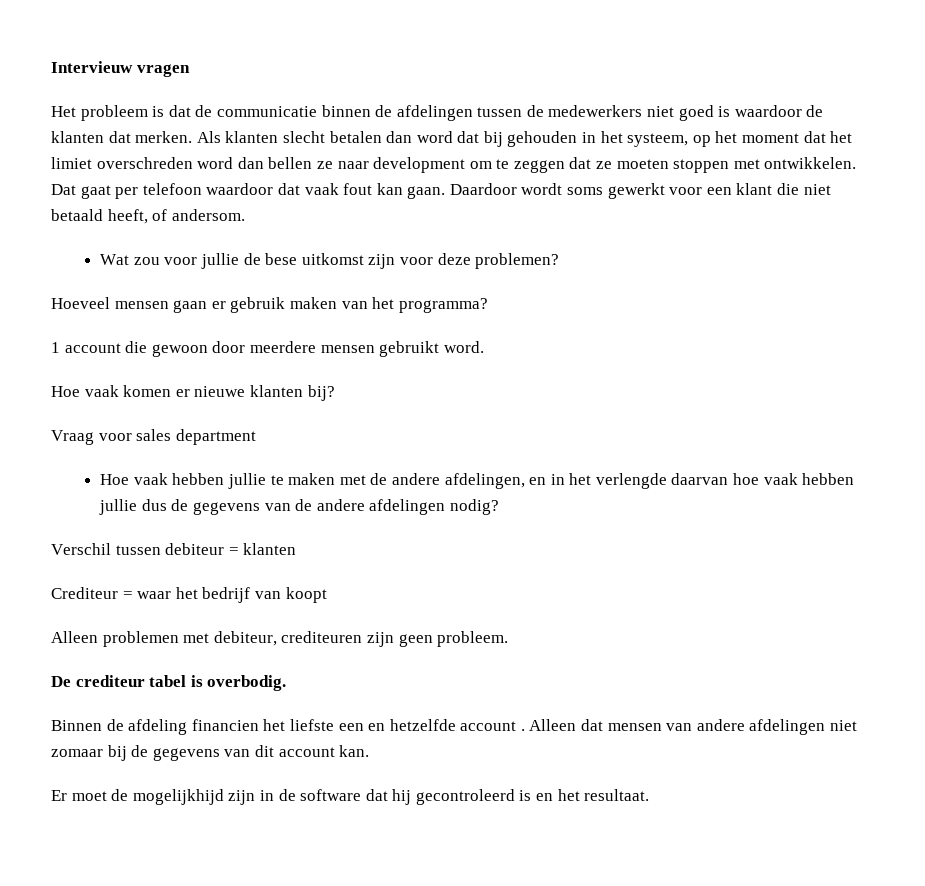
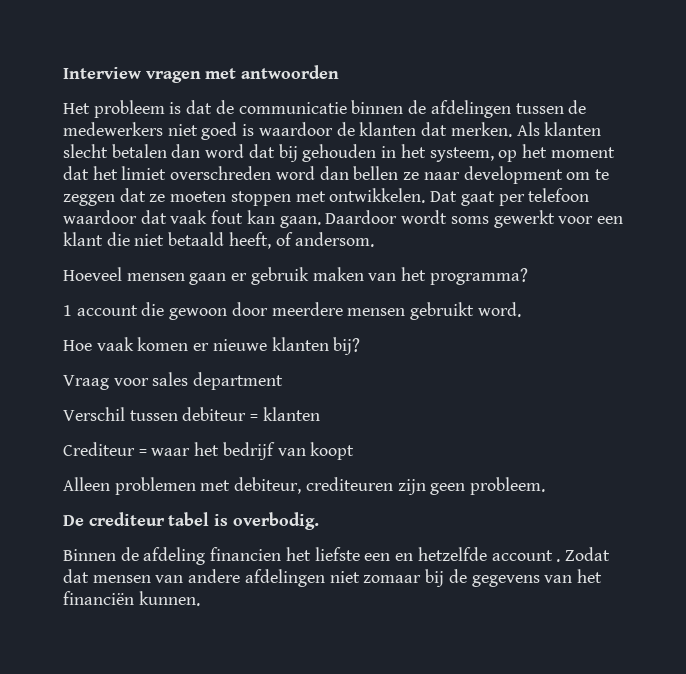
[51,61,133,73] Intervieuw -> [63,67,141,79] Interview
(190, 70) none -> [205,65,340,79] met antwoorden
[100,253,560,269] // Wat zou voor jullie de bese uitkomst zijn voor deze problemen? -> (375, 239) none
[100,473,855,489] [99,499,499,515] // Hoe vaak hebben jullie te maken met de andere afdelingen, en in het verlengde daarvan hoe vaak hebben jullie dus de gegevens van de andere afdelingen nodig? -> (284, 381) none
[529,719,577,731] Alleen -> [564,547,610,561] Zodat
[254,745,370,757] [51,789,650,805] dit account kan. // Er moet de mogelijkhijd zijn in de software dat hij gecontroleerd is en het resultaat. -> [576,569,602,583] [63,591,200,606] het financiën kunnen.

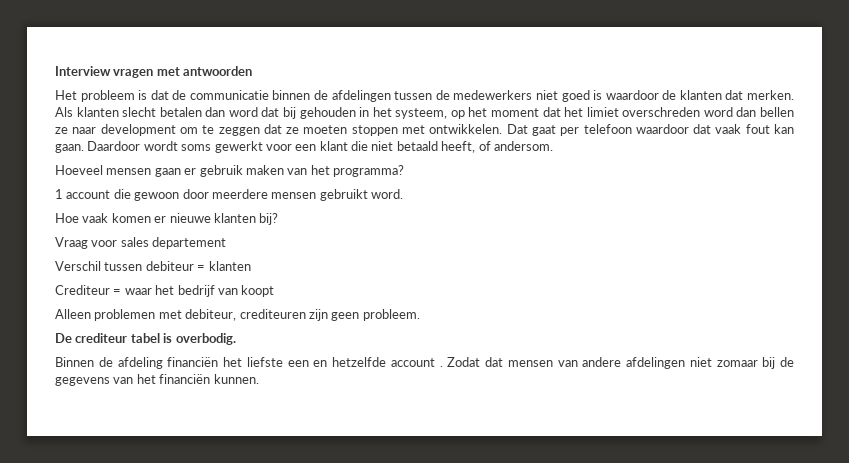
[193,372,284,390] department -> [152,237,227,249] departement
[210,547,282,561] financien -> [167,357,219,367] financiën

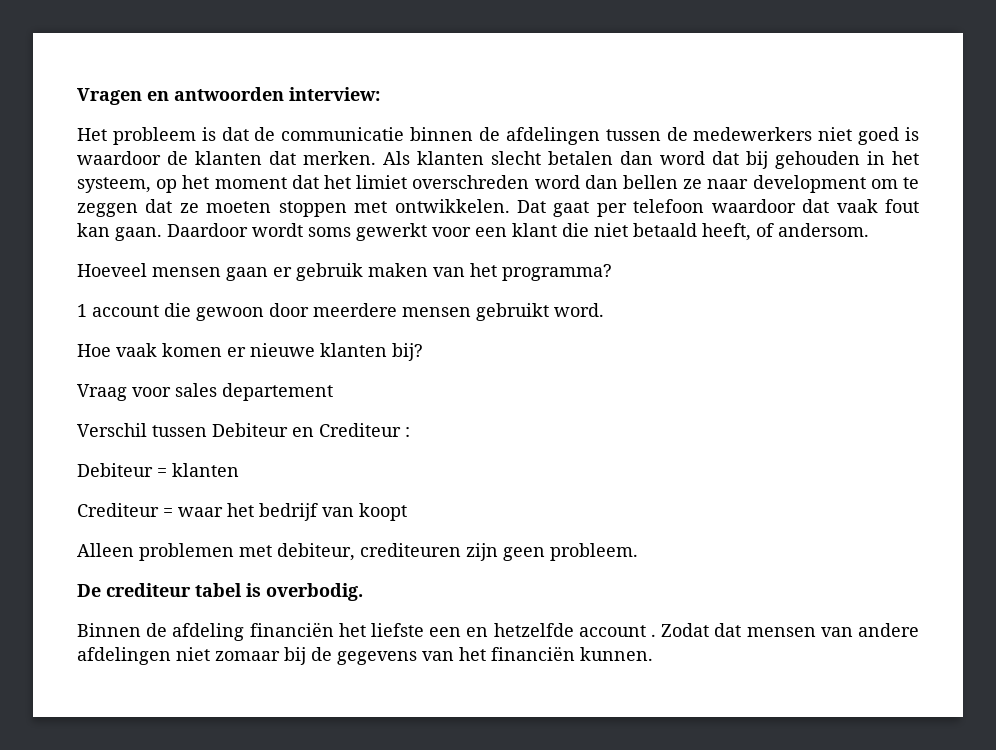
[55,66,180,78] Interview vragen met -> [77,88,169,105] Vragen en
(253, 71) none -> [289,87,380,101] interview:
[145,261,194,271] debiteur -> [212,423,410,437] [77,463,153,477] Debiteur en Crediteur : // Debiteur

